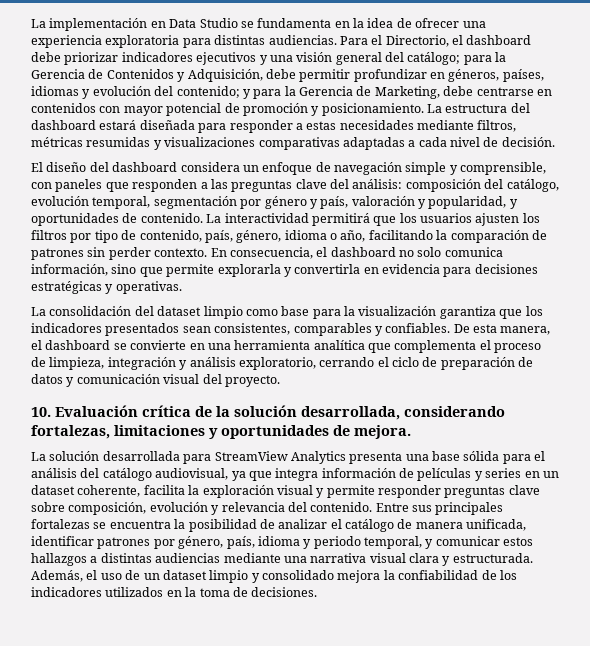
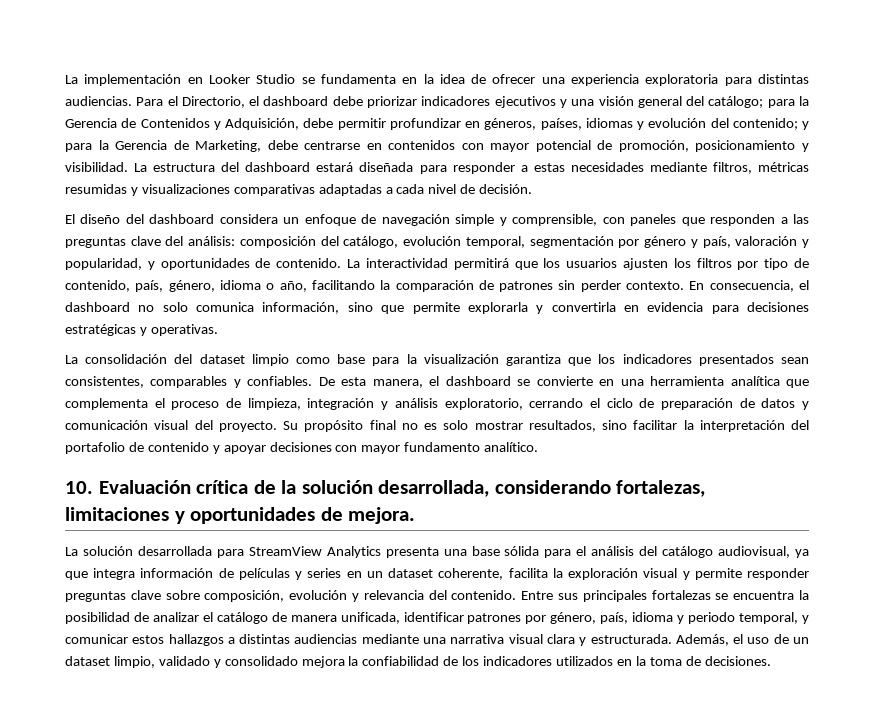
[169,19,197,28] Data -> [208,74,250,84] Looker
[242,103,424,116] promoción y posicionamiento. -> [618,140,809,152] [65,162,128,172] promoción, posicionamiento y visibilidad.
(280, 381) none -> [283,420,809,432] [65,442,539,454] Su propósito final no es solo mostrar resultados, sino facilitar la interpretación del portafolio de contenido y apoyar decisiones con mayor fundamento analítico.
[209,570,249,583] limpio -> [113,656,210,668] limpio, validado

